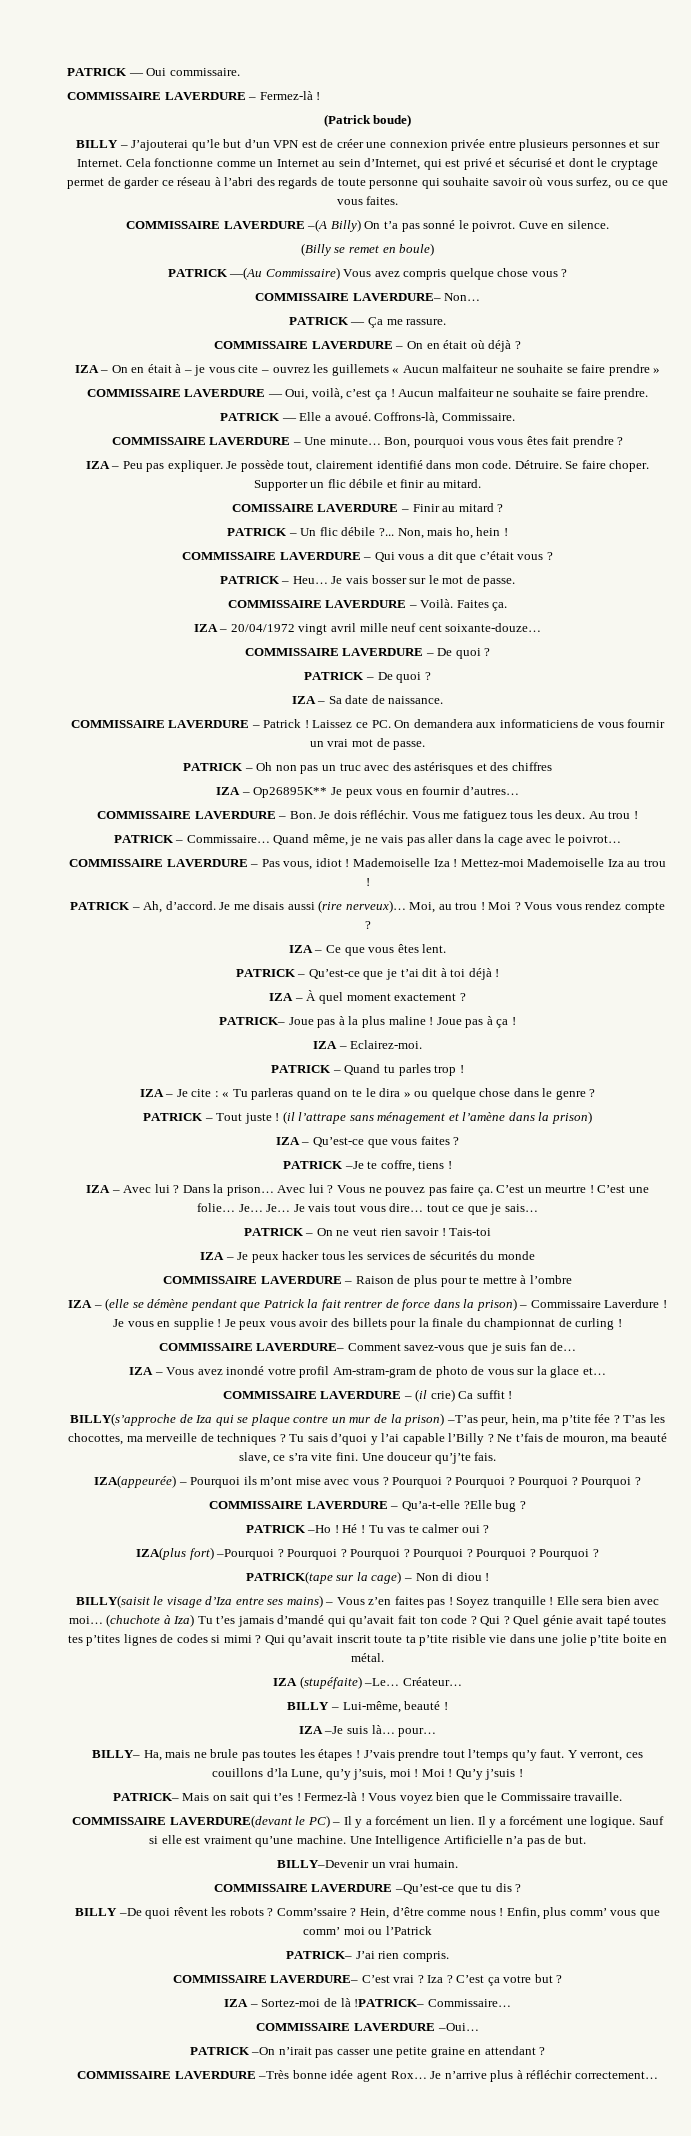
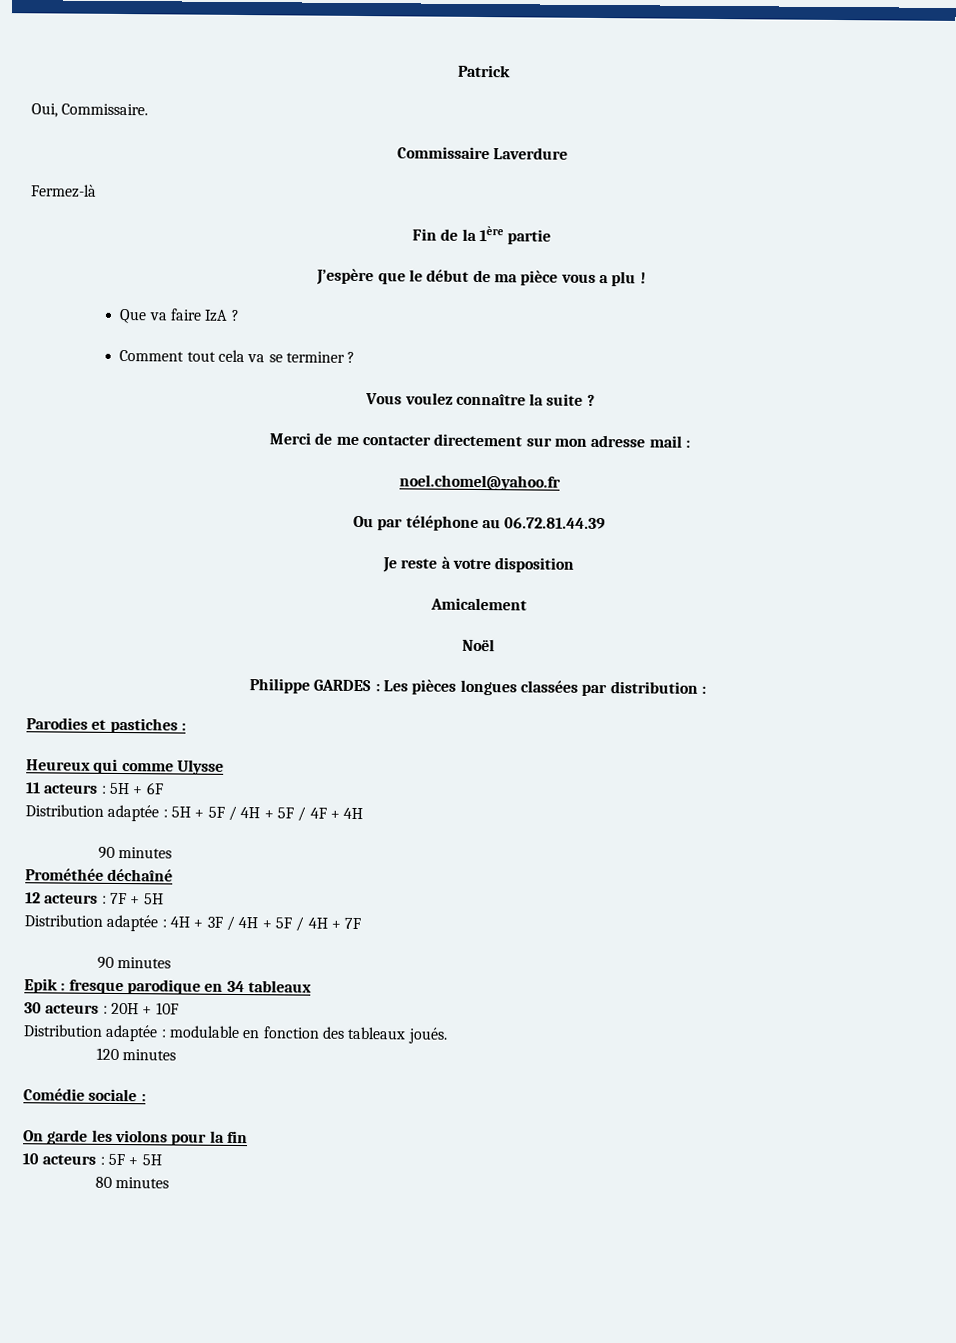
[67,68,240,76] [67,91,321,100] [323,114,412,127] [76,139,660,151] [77,158,658,170] [67,177,668,189] [336,196,399,205] [126,219,609,232] [300,243,435,256] [167,267,568,280] [254,293,481,301] [288,317,447,328] [214,340,521,352] [74,364,661,376] [86,388,649,400] [220,412,515,424] [111,436,624,448] [85,460,650,472] [253,479,482,491] [231,503,504,512] [227,527,508,539] [182,551,553,563] [219,575,516,587] [227,599,508,611] [193,623,542,635] [244,648,491,659] [304,672,431,683] [291,695,444,704] [70,719,666,728] [309,738,426,750] [183,762,552,774] [216,786,519,798] [97,810,638,822] [113,834,622,846] [69,858,666,870] [365,878,370,886] [70,900,665,913] [364,921,371,929] [288,944,447,956] [235,968,500,980] [269,990,466,1004] [219,1016,516,1028] [312,1040,423,1049] [271,1064,464,1076] [139,1088,596,1100] [143,1111,592,1124] [275,1136,460,1148] [283,1160,452,1172] [86,1184,649,1196] [197,1203,538,1215] [243,1228,492,1236] [200,1251,535,1263] [163,1275,572,1287] [68,1298,667,1311] [113,1318,622,1330] [158,1342,577,1354] [129,1366,606,1378] [222,1389,513,1402] [70,1413,665,1426] [68,1433,667,1445] [238,1452,497,1464] [94,1475,641,1488] [209,1500,526,1512] [245,1524,490,1533] [136,1547,599,1560] [245,1571,490,1584] [75,1595,660,1608] [68,1614,667,1627] [67,1634,668,1646] [351,1653,384,1662] [273,1676,462,1689] [287,1701,448,1713] [298,1725,437,1737] [92,1749,643,1761] [212,1768,523,1780] [112,1792,623,1804] [72,1815,664,1828] [149,1835,586,1847] [277,1859,458,1868] [213,1883,522,1895] [75,1907,660,1919] [303,1926,432,1935] [286,1951,449,1962] [172,1974,563,1986] [224,1998,511,2007] [256,2023,479,2031] [189,2046,546,2058] [77,2070,658,2082] PATRICK — Oui commissaire. // COMMISSAIRE LAVERDURE – Fermez-là ! // (Patrick boude) // BILLY – J’ajouterai qu’le but d’un VPN est de créer une connexion privée entre plusieurs personnes et sur Internet. Cela fonctionne comme un Internet au sein d’Internet, qui est privé et sécurisé et dont le cryptage permet de garder ce réseau à l’abri des regards de toute personne qui souhaite savoir où vous surfez, ou ce que vous faites. // COMMISSAIRE LAVERDURE –(A Billy) On t’a pas sonné le poivrot. Cuve en silence. // (Billy se remet en boule) // PATRICK —(Au Commissaire) Vous avez compris quelque chose vous ? // COMMISSAIRE LAVERDURE– Non… // PATRICK — Ça me rassure. // COMMISSAIRE LAVERDURE – On en était où déjà ? // IZA – On en était à – je vous cite – ouvrez les guillemets « Aucun malfaiteur ne souhaite se faire prendre » // COMMISSAIRE LAVERDURE — Oui, voilà, c’est ça ! Aucun malfaiteur ne souhaite se faire prendre. // PATRICK — Elle a avoué. Coffrons-là, Commissaire. // COMMISSAIRE LAVERDURE – Une minute… Bon, pourquoi vous vous êtes fait prendre ? // IZA – Peu pas expliquer. Je possède tout, clairement identifié dans mon code. Détruire. Se faire choper. Supporter un flic débile et finir au mitard. // COMISSAIRE LAVERDURE – Finir au mitard ? // PATRICK – Un flic débile ?... Non, mais ho, hein ! // COMMISSAIRE LAVERDURE – Qui vous a dit que c’était vous ? // PATRICK – Heu… Je vais bosser sur le mot de passe. // COMMISSAIRE LAVERDURE – Voilà. Faites ça. // IZA – 20/04/1972 vingt avril mille neuf cent soixante-douze… // COMMISSAIRE LAVERDURE – De quoi ? // PATRICK – De quoi ? // IZA – Sa date de naissance. // COMMISSAIRE LAVERDURE – Patrick ! Laissez ce PC. On demandera aux informaticiens de vous fournir un vrai mot de passe. // PATRICK – Oh non pas un truc avec des astérisques et des chiffres // IZA – Op26895K** Je peux vous en fournir d’autres… // COMMISSAIRE LAVERDURE – Bon. Je dois réfléchir. Vous me fatiguez tous les deux. Au trou ! // PATRICK – Commissaire… Quand même, je ne vais pas aller dans la cage avec le poivrot… // COMMISSAIRE LAVERDURE – Pas vous, idiot ! Mademoiselle Iza ! Mettez-moi Mademoiselle Iza au trou ! // PATRICK – Ah, d’accord. Je me disais aussi (rire nerveux)… Moi, au trou ! Moi ? Vous vous rendez compte ? // IZA – Ce que vous êtes lent. // PATRICK – Qu’est-ce que je t’ai dit à toi déjà ! // IZA – À quel moment exactement ? // PATRICK– Joue pas à la plus maline ! Joue pas à ça ! // IZA – Eclairez-moi. // PATRICK – Quand tu parles trop ! // IZA – Je cite : « Tu parleras quand on te le dira » ou quelque chose dans le genre ? // PATRICK – Tout juste ! (il l’attrape sans ménagement et l’amène dans la prison) // IZA – Qu’est-ce que vous faites ? // PATRICK –Je te coffre, tiens ! // IZA – Avec lui ? Dans la prison… Avec lui ? Vous ne pouvez pas faire ça. C’est un meurtre ! C’est une folie… Je… Je… Je vais tout vous dire… tout ce que je sais… // PATRICK – On ne veut rien savoir ! Tais-toi // IZA – Je peux hacker tous les services de sécurités du monde // COMMISSAIRE LAVERDURE – Raison de plus pour te mettre à l’ombre // IZA – (elle se démène pendant que Patrick la fait rentrer de force dans la prison) – Commissaire Laverdure ! Je vous en supplie ! Je peux vous avoir des billets pour la finale du championnat de curling ! // COMMISSAIRE LAVERDURE– Comment savez-vous que je suis fan de… // IZA – Vous avez inondé votre profil Am-stram-gram de photo de vous sur la glace et… // COMMISSAIRE LAVERDURE – (il crie) Ca suffit ! // BILLY(s’approche de Iza qui se plaque contre un mur de la prison) –T’as peur, hein, ma p’tite fée ? T’as les chocottes, ma merveille de techniques ? Tu sais d’quoi y l’ai capable l’Billy ? Ne t’fais de mouron, ma beauté slave, ce s’ra vite fini. Une douceur qu’j’te fais. // IZA(appeurée) – Pourquoi ils m’ont mise avec vous ? Pourquoi ? Pourquoi ? Pourquoi ? Pourquoi ? // COMMISSAIRE LAVERDURE – Qu’a-t-elle ?Elle bug ? // PATRICK –Ho ! Hé ! Tu vas te calmer oui ? // IZA(plus fort) –Pourquoi ? Pourquoi ? Pourquoi ? Pourquoi ? Pourquoi ? Pourquoi ? // PATRICK(tape sur la cage) – Non di diou ! // BILLY(saisit le visage d’Iza entre ses mains) – Vous z’en faites pas ! Soyez tranquille ! Elle sera bien avec moi… (chuchote à Iza) Tu t’es jamais d’mandé qui qu’avait fait ton code ? Qui ? Quel génie avait tapé toutes tes p’tites lignes de codes si mimi ? Qui qu’avait inscrit toute ta p’tite risible vie dans une jolie p’tite boite en métal. // IZA (stupéfaite) –Le… Créateur… // BILLY – Lui-même, beauté ! // IZA –Je suis là… pour… // BILLY– Ha, mais ne brule pas toutes les étapes ! J’vais prendre tout l’temps qu’y faut. Y verront, ces couillons d’la Lune, qu’y j’suis, moi ! Moi ! Qu’y j’suis ! // PATRICK– Mais on sait qui t’es ! Fermez-là ! Vous voyez bien que le Commissaire travaille. // COMMISSAIRE LAVERDURE(devant le PC) – Il y a forcément un lien. Il y a forcément une logique. Sauf si elle est vraiment qu’une machine. Une Intelligence Artificielle n’a pas de but. // BILLY–Devenir un vrai humain. // COMMISSAIRE LAVERDURE –Qu’est-ce que tu dis ? // BILLY –De quoi rêvent les robots ? Comm’ssaire ? Hein, d’être comme nous ! Enfin, plus comm’ vous que comm’ moi ou l’Patrick // PATRICK– J’ai rien compris. // COMMISSAIRE LAVERDURE– C’est vrai ? Iza ? C’est ça votre but ? // IZA – Sortez-moi de là !PATRICK– Commissaire… // COMMISSAIRE LAVERDURE –Oui… // PATRICK –On n’irait pas casser une petite graine en attendant ? // COMMISSAIRE LAVERDURE –Très bonne idée agent Rox… Je n’arrive plus à réfléchir correctement… -> [456,64,511,78] [31,103,149,118] [396,146,569,160] [30,184,97,198] [411,225,552,245] [316,268,646,287] [119,308,240,324] [119,349,356,363] [365,392,595,406] [269,432,690,448] [399,474,561,491] [352,515,607,531] [381,556,575,573] [429,597,527,611] [462,638,495,652] [249,678,706,697] [26,717,186,734] [26,758,224,775] [25,782,164,795] [25,804,364,822] [97,846,173,859] [25,868,174,882] [25,892,164,905] [24,914,362,932] [96,956,172,969] [24,978,312,995] [24,1002,179,1015] [23,1024,448,1044] [95,1047,177,1061] [23,1088,146,1102] [23,1129,248,1146] [22,1153,162,1166] [94,1176,170,1189] Patrick // Oui, Commissaire. // Commissaire Laverdure // Fermez-là // Fin de la 1ère partie // J’espère que le début de ma pièce vous a plu ! // Que va faire IzA ? // Comment tout cela va se terminer ? // Vous voulez connaître la suite ? // Merci de me contacter directement sur mon adresse mail : // noel.chomel@yahoo.fr // Ou par téléphone au 06.72.81.44.39 // Je reste à votre disposition // Amicalement // Noël // Philippe GARDES : Les pièces longues classées par distribution : // Parodies et pastiches : // Heureux qui comme Ulysse // 11 acteurs : 5H + 6F // Distribution adaptée : 5H + 5F / 4H + 5F / 4F + 4H // 90 minutes // Prométhée déchaîné // 12 acteurs : 7F + 5H // Distribution adaptée : 4H + 3F / 4H + 5F / 4H + 7F // 90 minutes // Epik : fresque parodique en 34 tableaux // 30 acteurs : 20H + 10F // Distribution adaptée : modulable en fonction des tableaux joués. // 120 minutes // Comédie sociale : // On garde les violons pour la fin // 10 acteurs : 5F + 5H // 80 minutes

